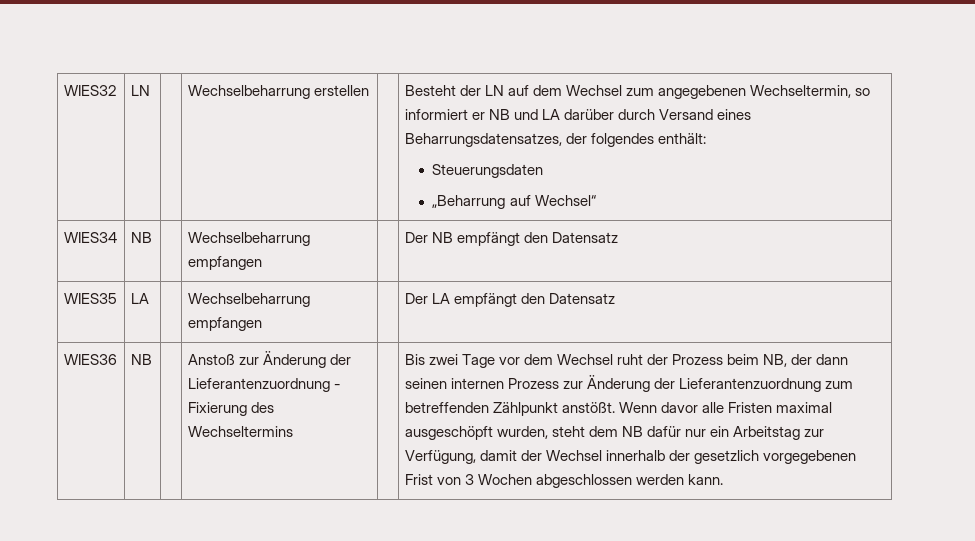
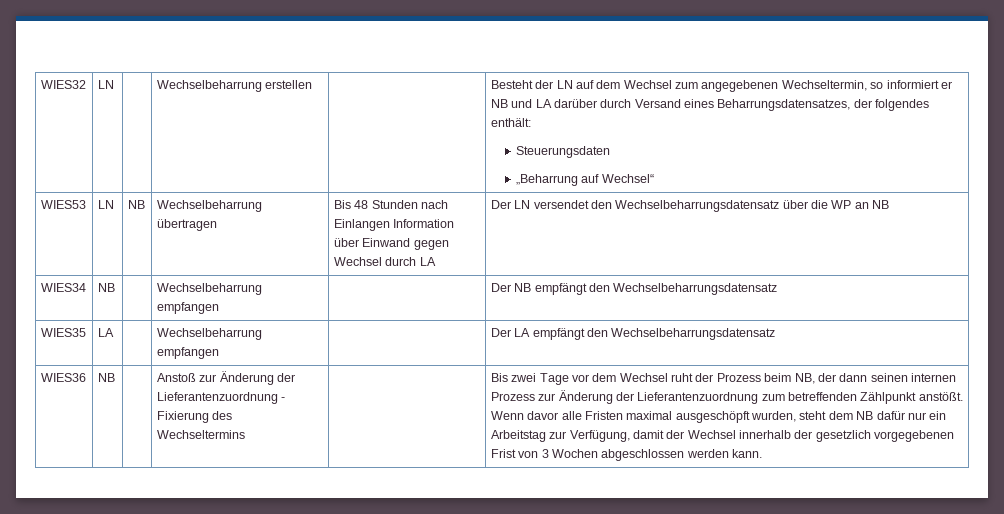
(596, 200) none -> [40,200,86,209] [97,200,114,209] [127,200,145,209] [156,200,262,212] [156,219,217,231] [333,200,448,209] [333,219,455,231] [333,238,449,250] [333,257,436,266] [490,200,890,212] // WIES53 | LN | NB | Wechselbeharrung übertragen | Bis 48 Stunden nach Einlangen Information über Einwand gegen Wechsel durch LA | Der LN versendet den Wechselbeharrungsdatensatz über die WP an NB
[551,232,618,243] Datensatz -> [613,283,778,295] Wechselbeharrungsdatensatz
[548,293,615,304] Datensatz -> [611,328,776,340] Wechselbeharrungsdatensatz

